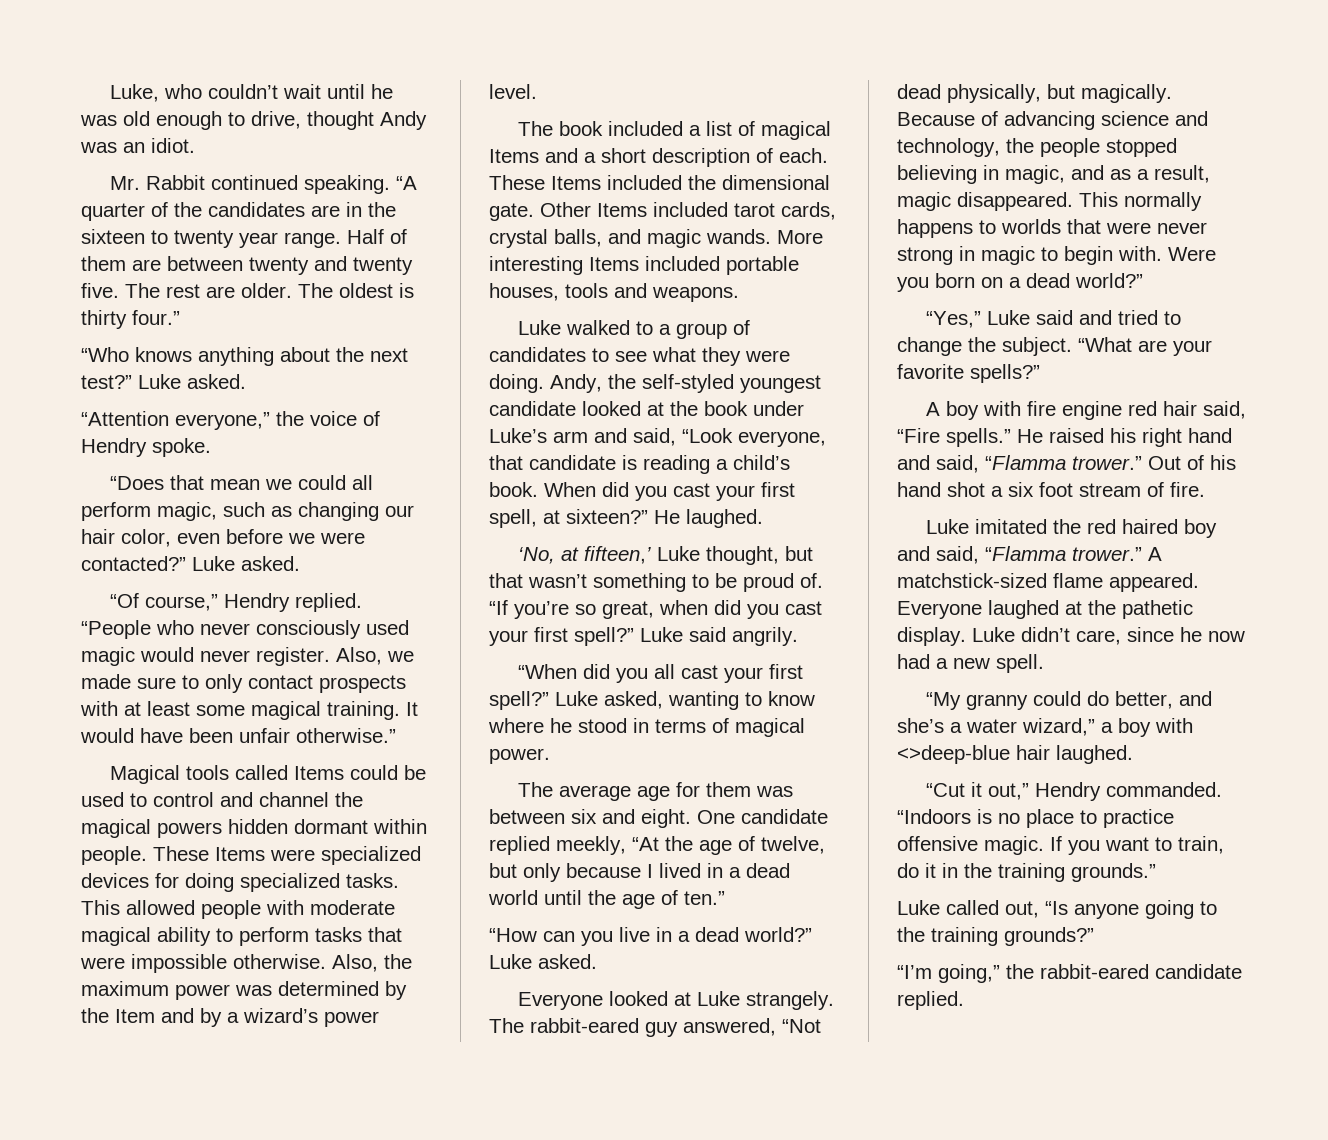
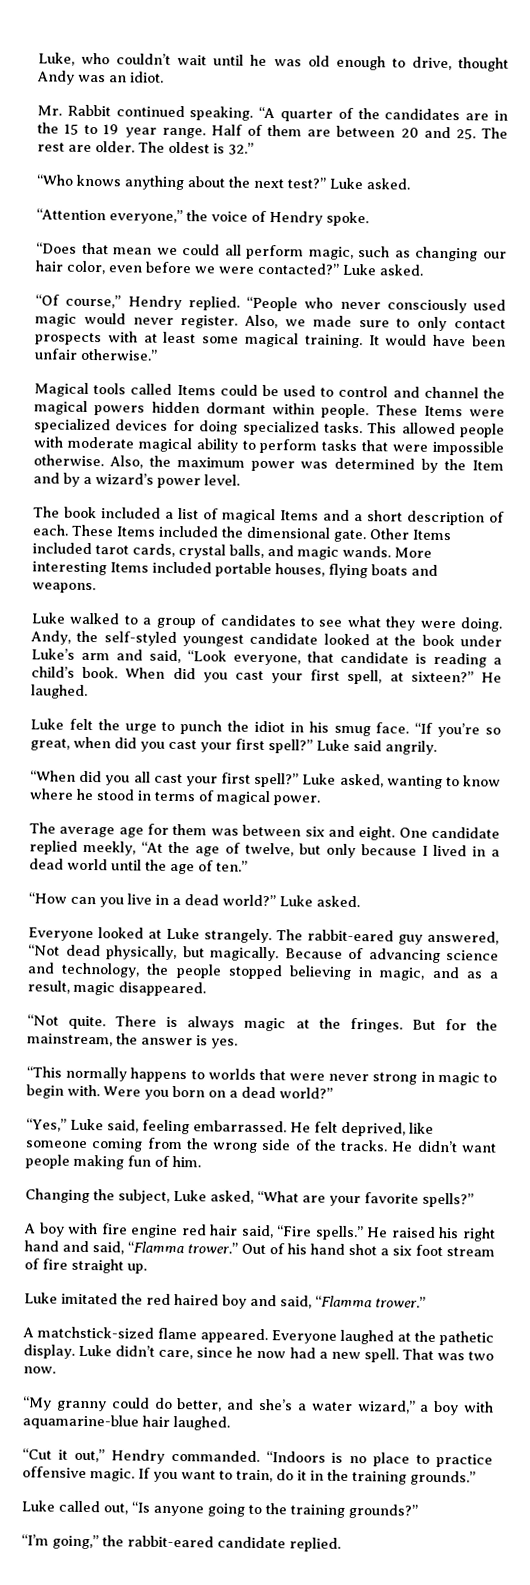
[81,229,234,248] sixteen to twenty -> [64,123,120,135] 15 to 19
[249,256,413,275] [81,283,119,298] twenty and twenty five. -> [400,126,476,140] 20 and 25.
[81,310,180,329] thirty four.” -> [228,142,254,155] 32.”
[565,283,608,298] tools -> [328,563,408,579] flying boats
[518,546,814,565] [489,573,823,592] ‘No, at fifteen,’ Luke thought, but that wasn’t something to be proud of. -> [30,718,410,737] Luke felt the urge to punch the idiot in his smug face.
[1079,192,1118,207] This -> [27,1014,498,1033] [27,1033,238,1049] [26,1066,62,1078] // “Not quite. There is always magic at the fringes. But for the mainstream, the answer is yes. // “This
[1036,310,1182,325] [897,337,1072,356] said and tried to change the subject. -> [106,1119,434,1137] [25,1137,497,1153] [25,1154,201,1170] [25,1188,254,1204] said, feeling embarrassed. He felt deprived, like someone coming from the wrong side of the tracks. He didn’t want people making fun of him. // Changing the subject, Luke asked,
[1170,482,1205,497] fire. -> [42,1258,147,1274] fire straight up.
(1142, 554) none -> (426, 1302) //
(1044, 663) none -> [401,1348,495,1361] [23,1366,56,1374] That was two now.
[897,745,1010,764] <>deep-blue -> [22,1414,139,1430] aquamarine-blue

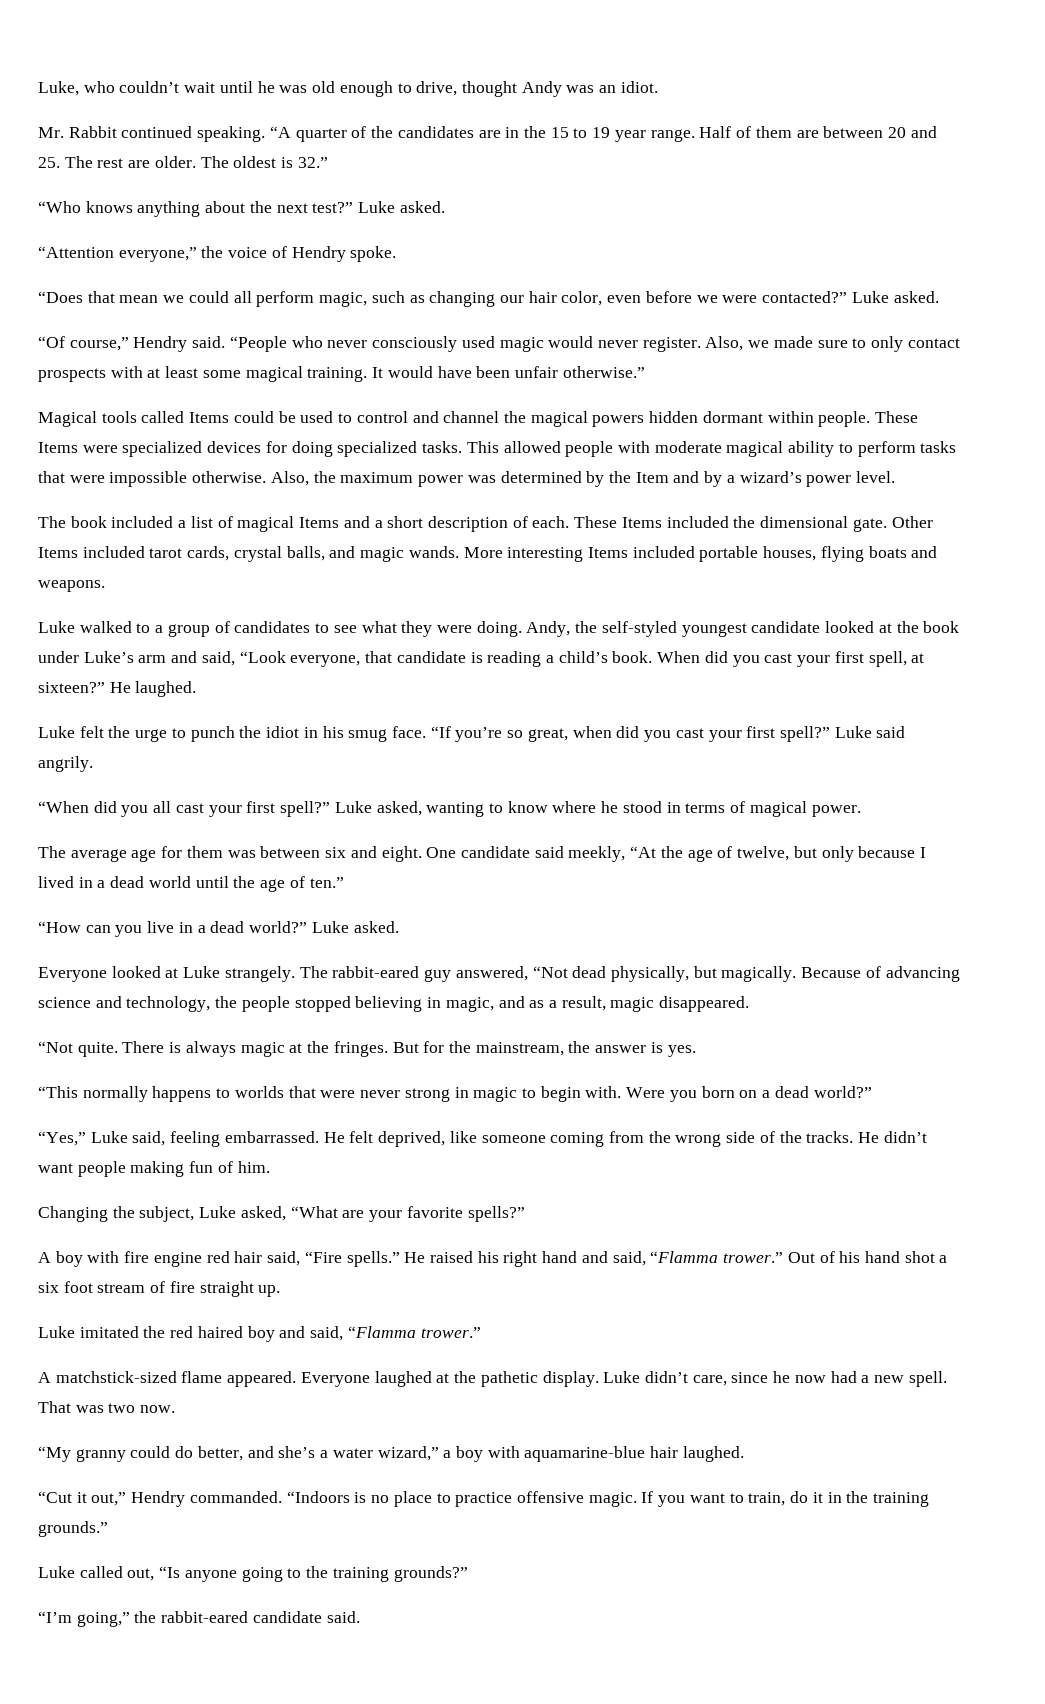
[187,296,240,311] replied. -> [192,336,226,348] said.
[29,840,78,855] replied -> [534,846,564,858] said
[289,1537,341,1552] replied. -> [326,1611,360,1623] said.

